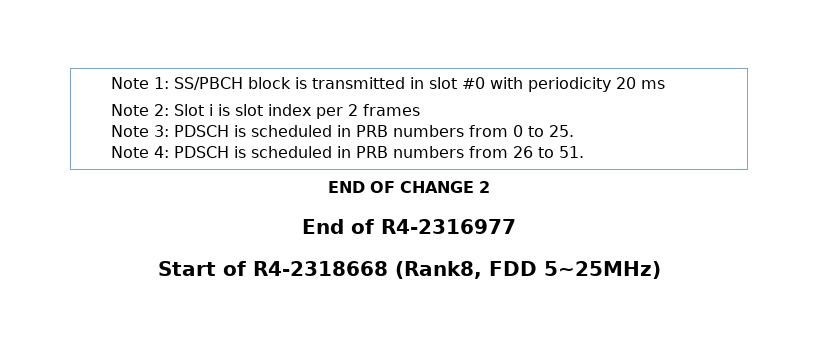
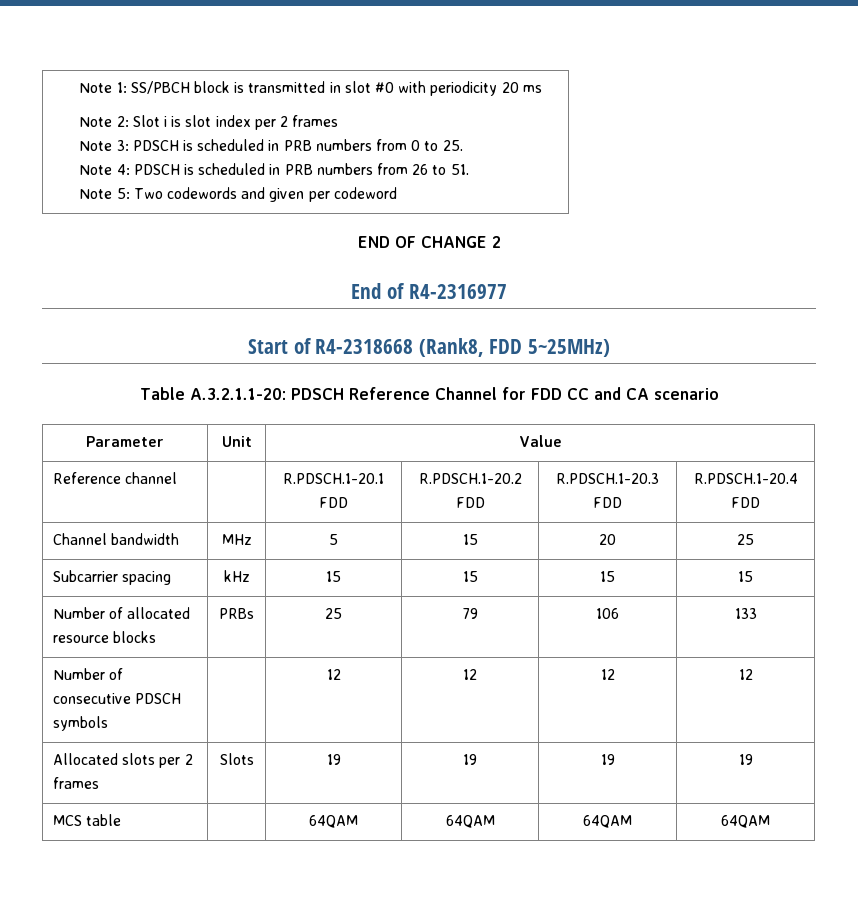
(585, 152) none -> [79,187,397,202] // Note 5: Two codewords and given per codeword
(661, 270) none -> [139,387,719,400] [86,436,164,447] [221,436,252,447] [518,435,562,447] [52,472,178,484] [283,473,384,484] [319,497,349,508] [418,473,522,484] [455,497,485,508] [556,473,659,484] [593,497,622,508] [693,473,798,484] [731,497,760,508] [52,533,180,545] [221,534,252,545] [329,534,339,545] [462,534,478,545] [599,534,616,545] [737,534,754,545] [52,570,172,585] [223,570,250,582] [326,571,342,582] [462,571,478,582] [600,571,615,582] [738,571,753,582] [52,607,191,619] [52,631,157,643] [219,608,254,619] [325,608,343,619] [462,608,479,619] [596,608,619,619] [734,608,757,619] [52,668,124,680] [52,693,182,704] [52,716,108,731] [326,669,341,680] [463,669,478,680] [600,669,615,680] [738,669,753,680] [52,753,193,768] [52,777,99,789] [219,753,254,765] [326,754,341,765] [463,754,478,765] [600,754,615,765] [738,754,753,765] [52,814,122,826] [309,815,359,828] [445,815,495,828] [583,815,632,828] [721,815,770,828] // Table A.3.2.1.1-20: PDSCH Reference Channel for FDD CC and CA scenario // Parameter | Unit | Value // Reference channel | | R.PDSCH.1-20.1 FDD | R.PDSCH.1-20.2 FDD | R.PDSCH.1-20.3 FDD | R.PDSCH.1-20.4 FDD // Channel bandwidth | MHz | 5 | 15 | 20 | 25 // Subcarrier spacing | kHz | 15 | 15 | 15 | 15 // Number of allocated resource blocks | PRBs | 25 | 79 | 106 | 133 // Number of consecutive PDSCH symbols | | 12 | 12 | 12 | 12 // Allocated slots per 2 frames | Slots | 19 | 19 | 19 | 19 // MCS table | | 64QAM | 64QAM | 64QAM | 64QAM

